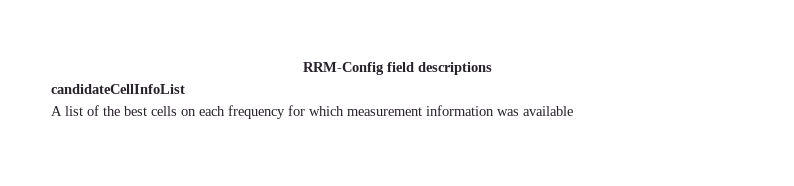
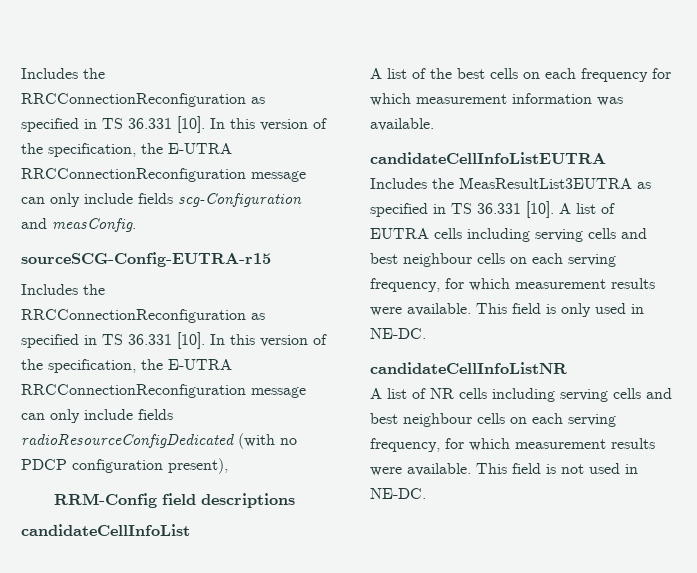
(302, 68) none -> [21,68,105,79] [21,93,265,107] [21,116,327,133] [21,143,232,157] [21,168,306,182] [21,193,302,207] [21,218,136,232] [21,252,271,267] [21,284,105,295] [21,309,265,323] [21,332,327,349] [21,359,232,373] [21,384,306,398] [21,409,173,423] [21,433,297,449] [21,458,228,474] Includes the RRCConnectionReconfiguration as specified in TS 36.331 [10]. In this version of the specification, the E-UTRA RRCConnectionReconfiguration message can only include fields scg-Configuration and measConfig. // sourceSCG-Config-EUTRA-r15 // Includes the RRCConnectionReconfiguration as specified in TS 36.331 [10]. In this version of the specification, the E-UTRA RRCConnectionReconfiguration message can only include fields radioResourceConfigDedicated (with no PDCP configuration present), //
[523,106,573,116] available -> [370,118,434,131] [370,152,606,164] [370,177,651,189] [370,201,615,218] [370,228,647,242] [370,253,616,267] [370,278,655,292] [370,303,644,317] [370,328,426,339] [370,362,567,374] [370,388,672,402] [370,413,616,427] [370,438,655,452] [370,463,638,476] [370,488,426,499] available. // candidateCellInfoListEUTRA // Includes the MeasResultList3EUTRA as specified in TS 36.331 [10]. A list of EUTRA cells including serving cells and best neighbour cells on each serving frequency, for which measurement results were available. This field is only used in NE-DC. // candidateCellInfoListNR // A list of NR cells including serving cells and best neighbour cells on each serving frequency, for which measurement results were available. This field is not used in NE-DC.

